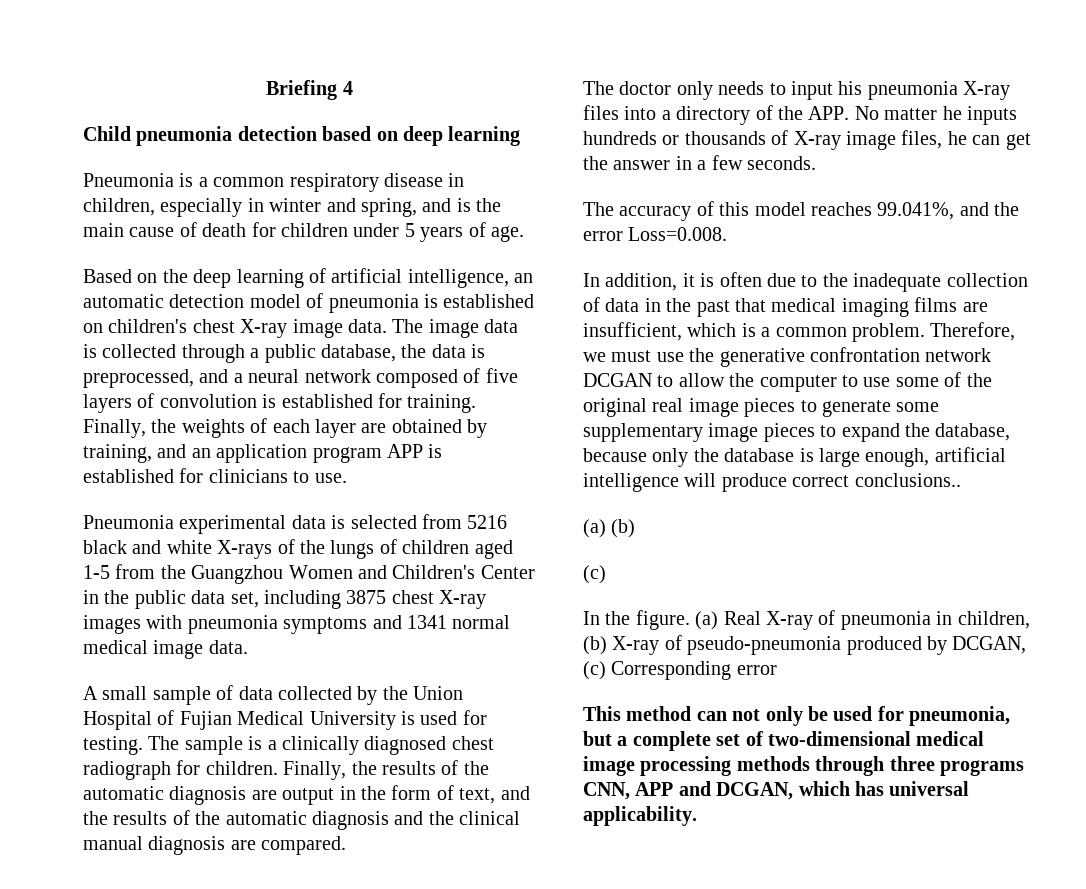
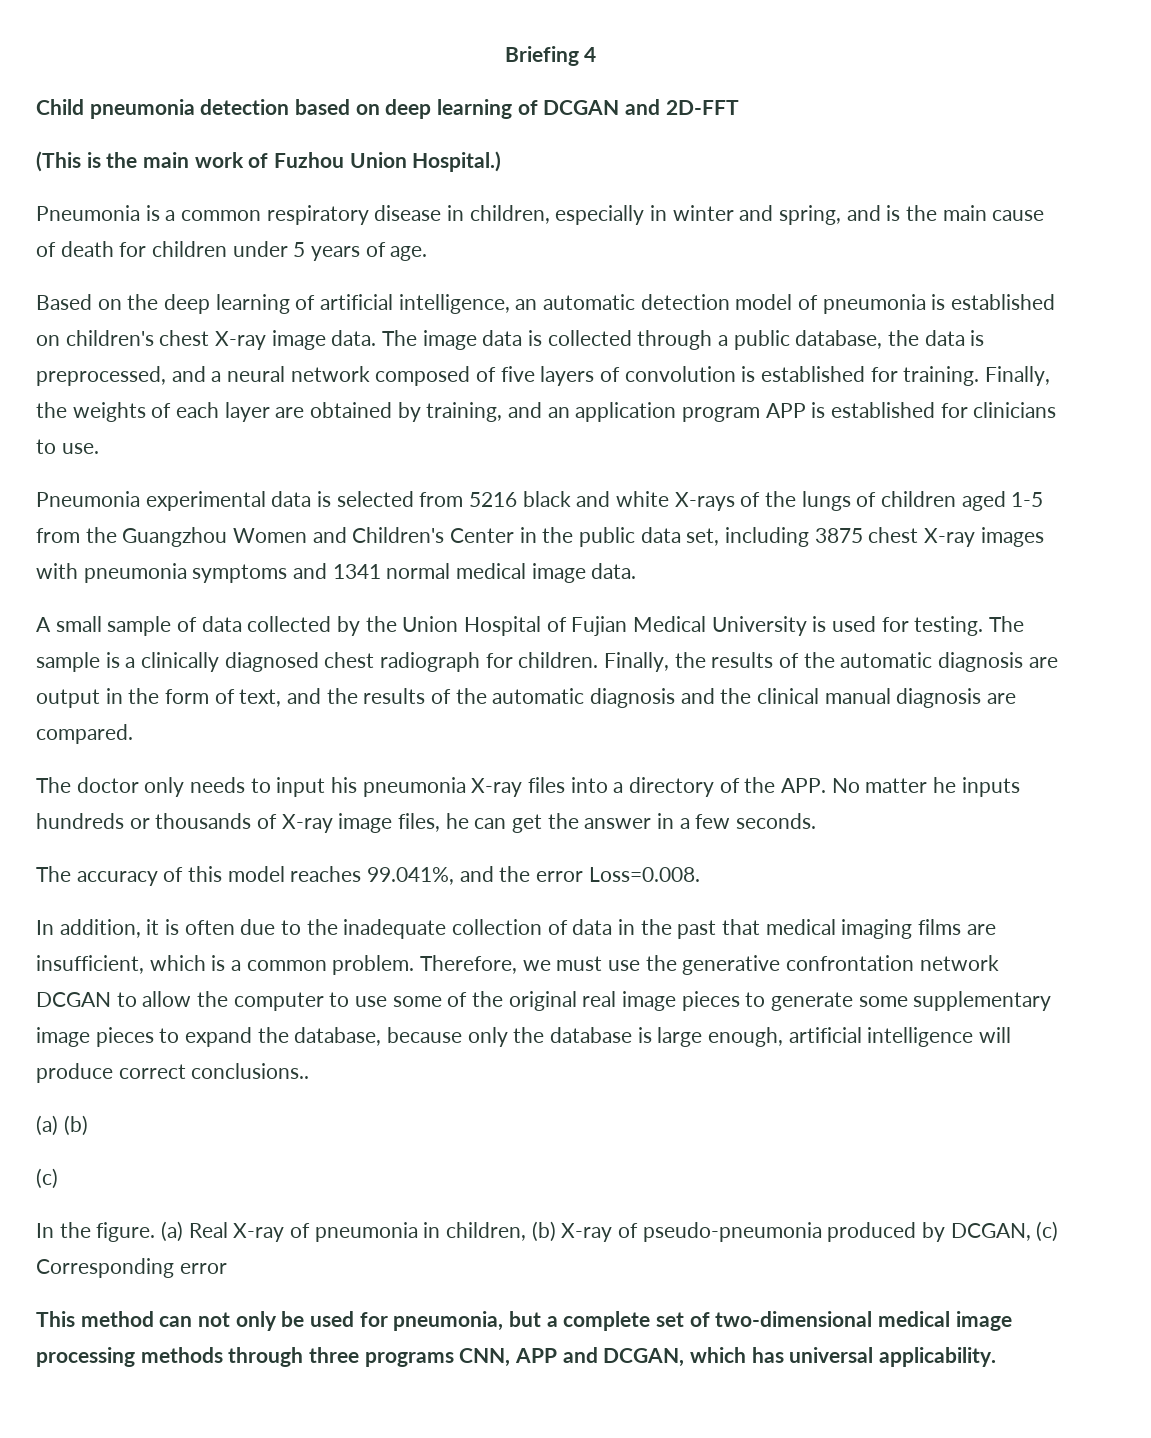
(521, 136) none -> [517,99,739,115] [36,151,502,172] of DCGAN and 2D-FFT // (This is the main work of Fuzhou Union Hospital.)

